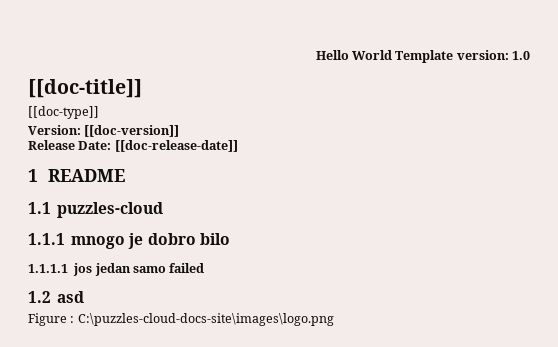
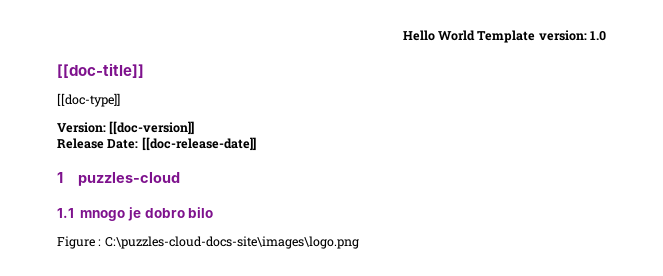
[48,169,126,182] [28,202,51,214] README // 1.1 -> (63, 177) none
[28,233,65,245] 1.1.1 -> [57,208,74,218] 1.1
[28,263,205,276] [28,291,85,303] // 1.1.1.1 jos jedan samo failed // 1.2 asd -> (214, 212) none

